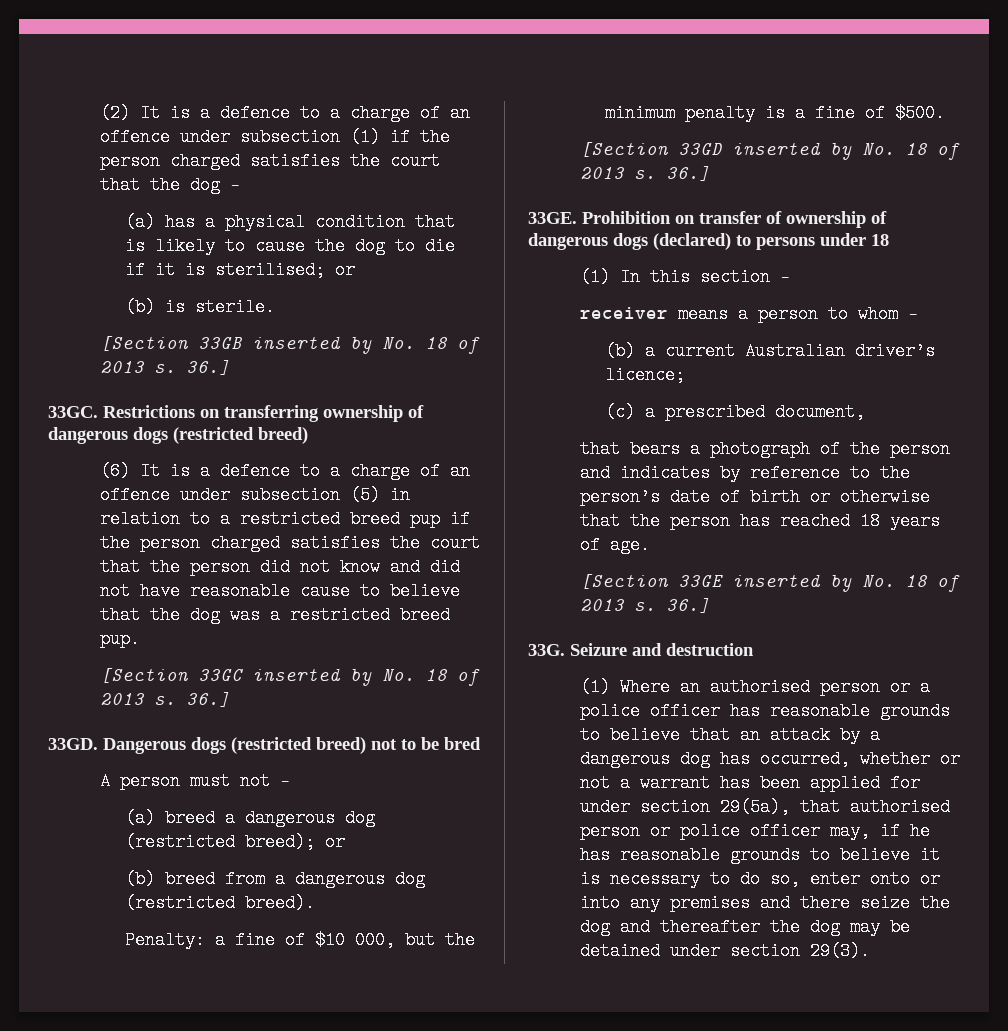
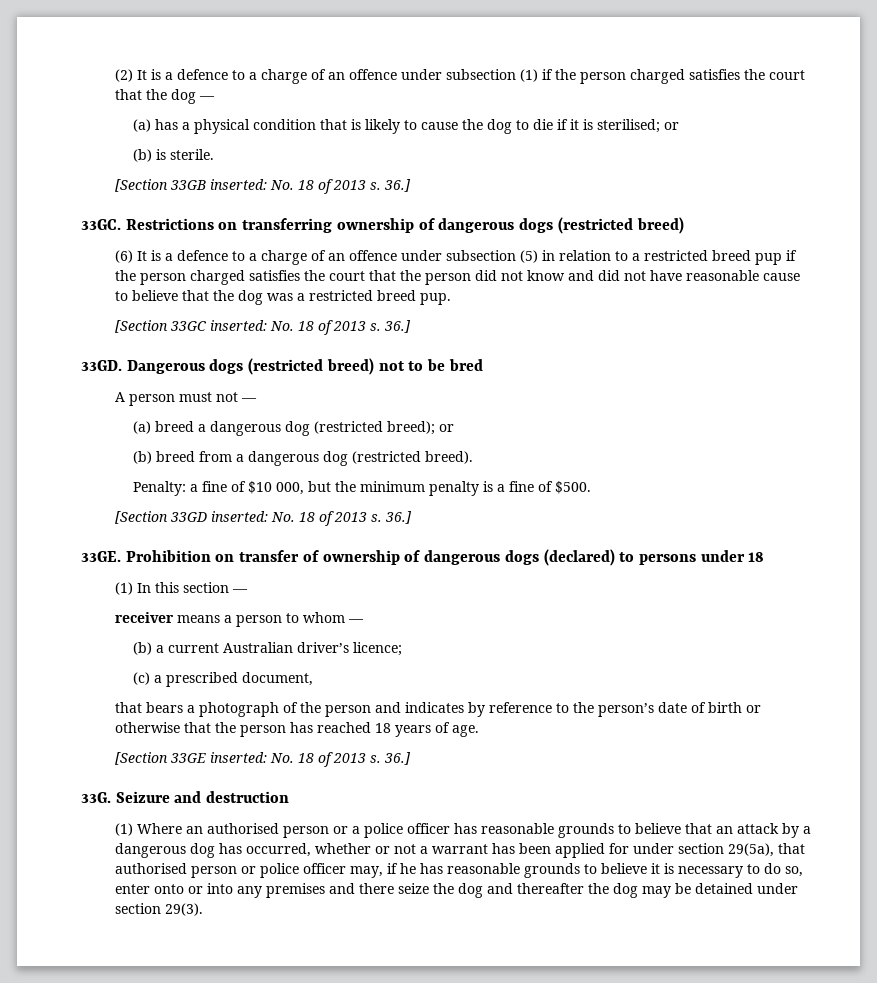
[251,335,372,354] inserted by -> [210,179,268,190] inserted:
[251,667,372,686] inserted by -> [210,320,268,331] inserted:
[731,141,852,160] inserted by -> [211,511,269,522] inserted:
[731,573,852,592] inserted by -> [210,752,268,763] inserted:

